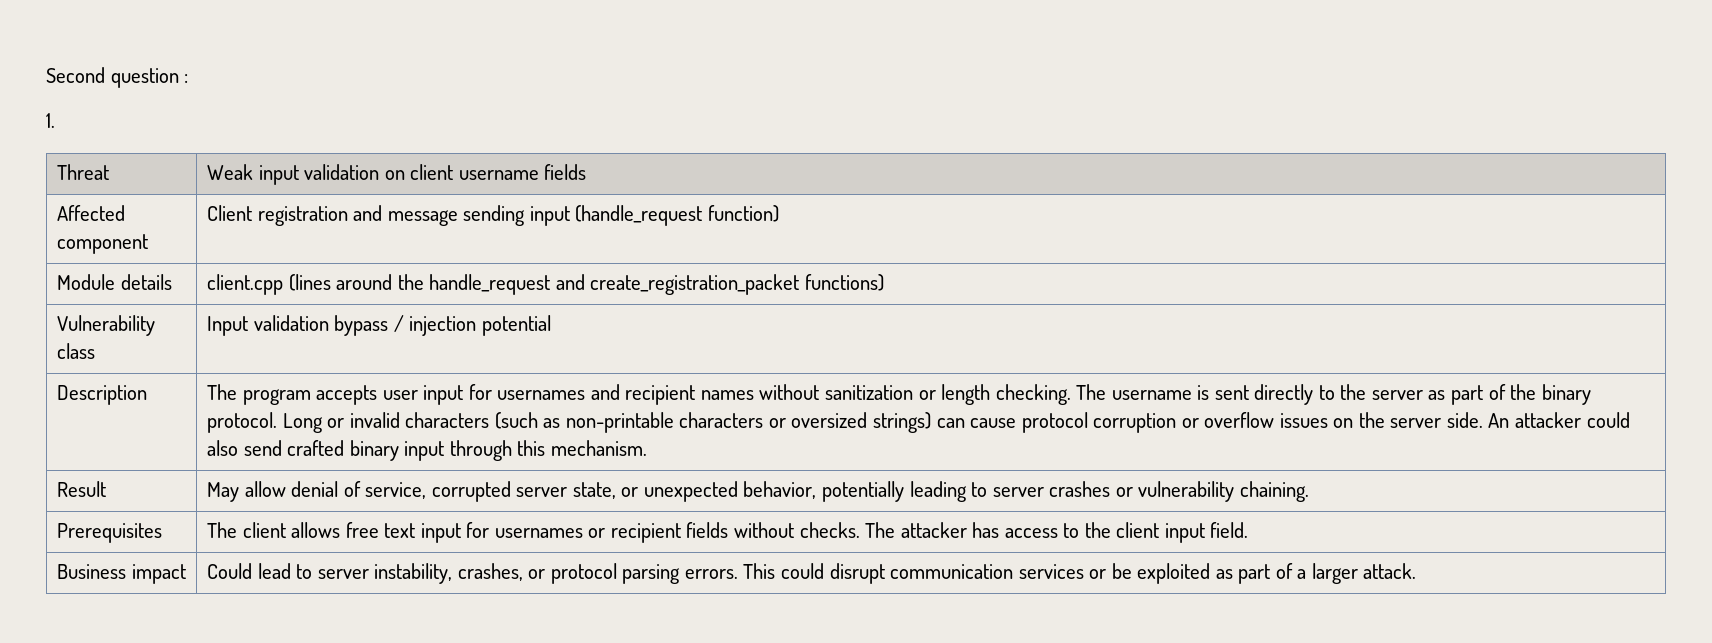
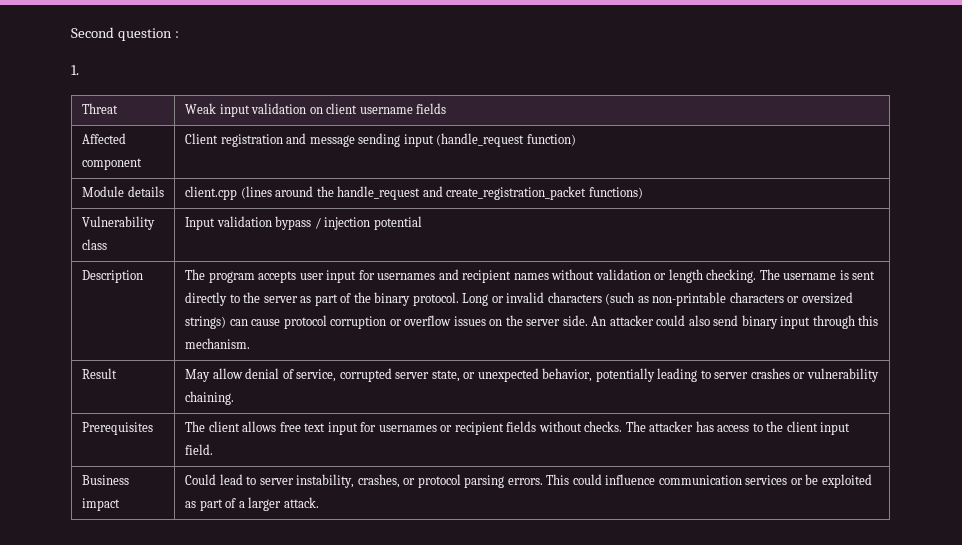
[825,385,914,400] sanitization -> [595,269,651,280] validation
[287,440,345,456] crafted -> (739, 320) none
[829,563,885,584] disrupt -> [605,474,656,485] influence

